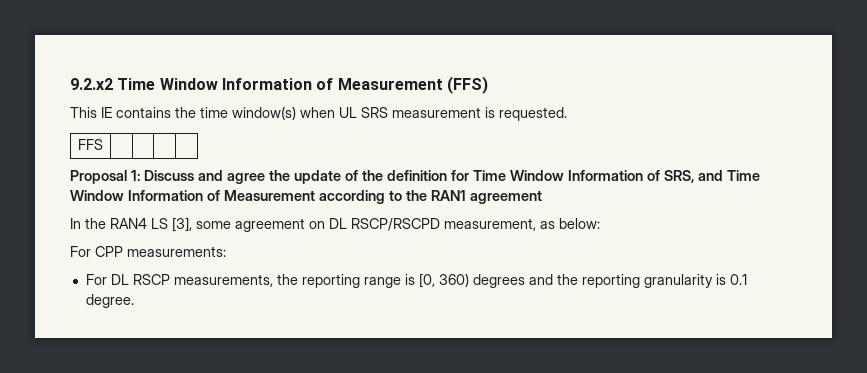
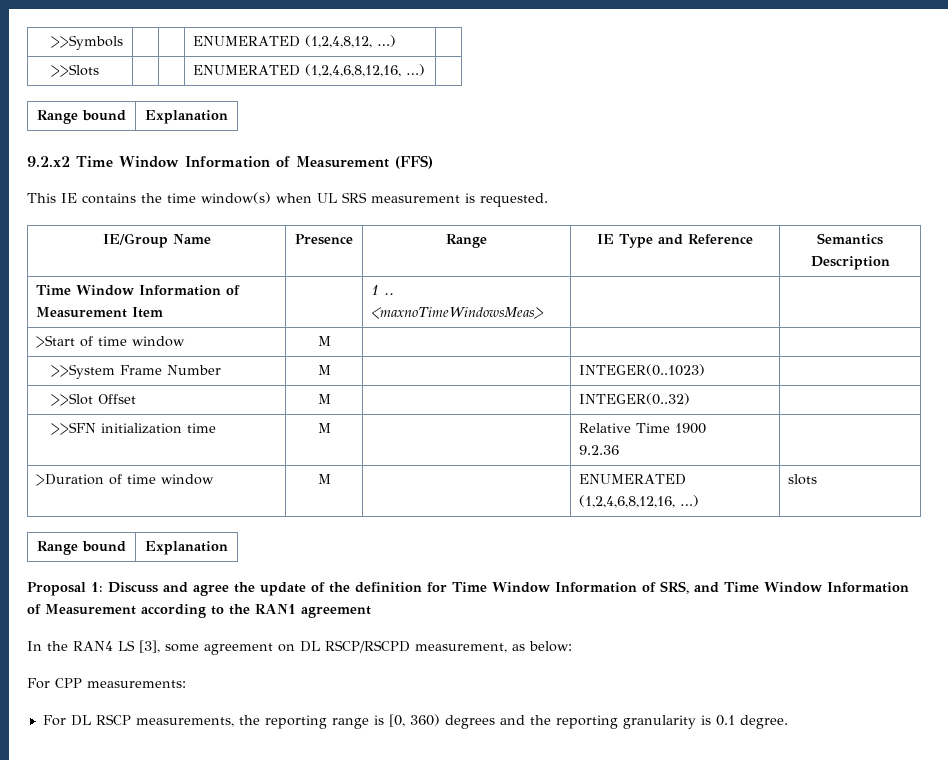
(70, 84) none -> [50,35,123,50] [193,35,397,48] [50,64,99,77] [193,64,426,77] [37,110,126,124] [145,110,228,124] >>Symbols | | | ENUMERATED (1,2,4,8,12, …) | // >>Slots | | | ENUMERATED (1,2,4,6,8,12,16, …) | // Range bound | Explanation //
[78,139,103,150] FFS | | | | -> [102,233,211,248] [295,234,353,245] [446,234,487,248] [597,234,753,248] [817,233,883,245] [810,256,890,270] [36,285,241,296] [36,307,164,318] [371,285,395,295] [371,307,545,319] [36,335,186,348] [317,336,331,346] [50,364,221,379] [317,365,331,375] [579,364,706,376] [50,393,136,406] [317,394,331,404] [579,393,691,405] [50,422,216,435] [317,423,331,433] [579,423,707,434] [579,445,620,455] [36,474,215,486] [317,474,331,484] [579,474,687,485] [579,495,700,508] [788,474,818,485] [37,541,126,555] [145,541,228,555] IE/Group Name | Presence | Range | IE Type and Reference | Semantics Description // Time Window Information of Measurement Item | | 1 .. <maxnoTimeWindowsMeas> | | // >Start of time window | M | | | // >>System Frame Number | M | | INTEGER(0..1023) | // >>Slot Offset | M | | INTEGER(0..32) | // >>SFN initialization time | M | | Relative Time 1900 // 9.2.36 | // >Duration of time window | M | | ENUMERATED (1,2,4,6,8,12,16, …) | slots // Range bound | Explanation

